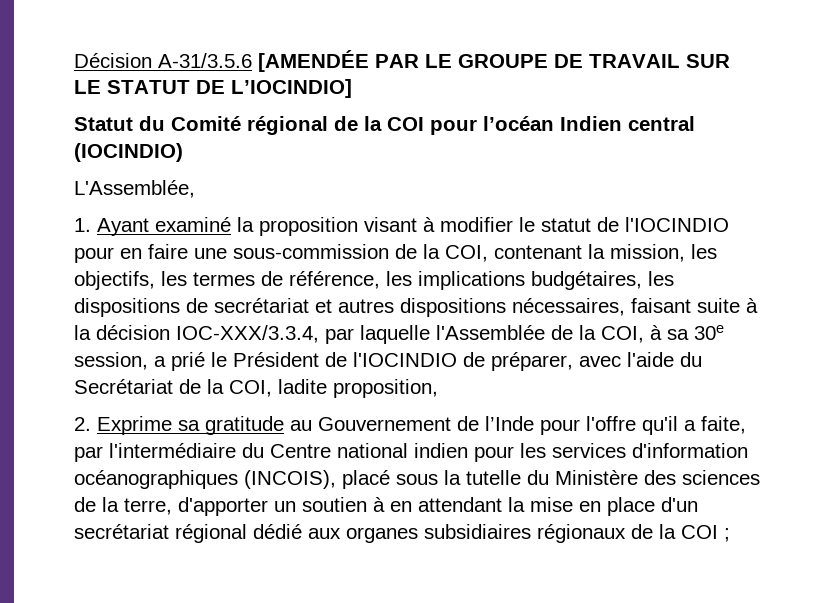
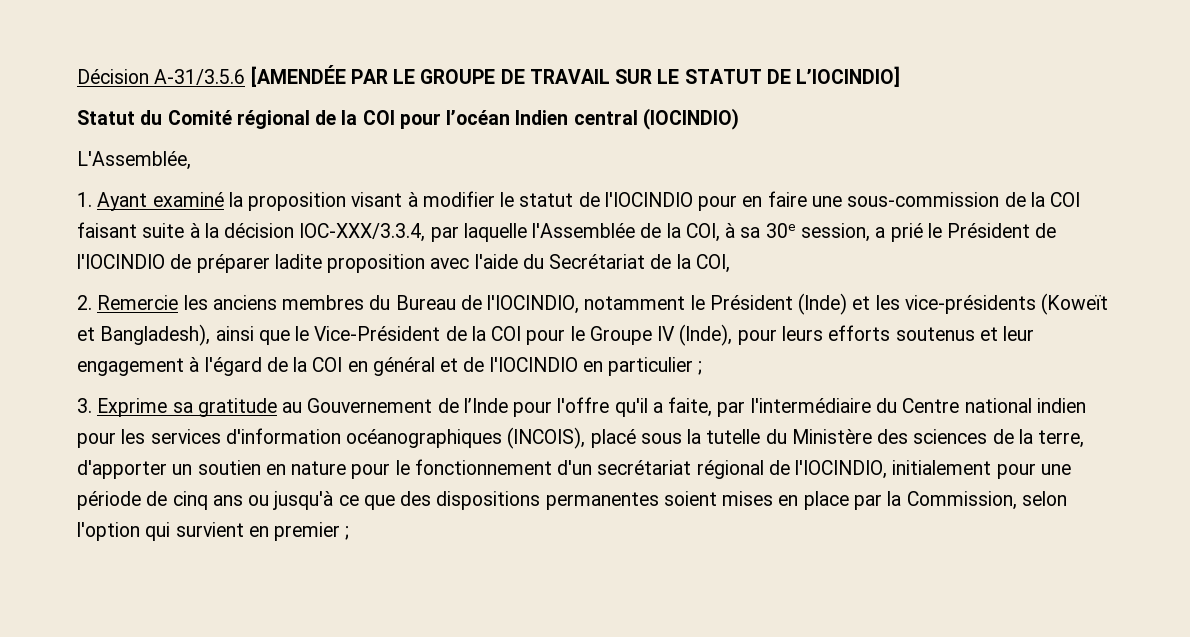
[445,244,717,262] [74,271,674,290] [74,298,625,317] COI, contenant la mission, les objectifs, les termes de référence, les implications budgétaires, les dispositions de secrétariat et autres dispositions nécessaires, -> [1050,192,1081,207] COI
[491,352,573,371] préparer, -> [196,254,426,273] préparer ladite proposition
[278,379,438,398] ladite proposition, -> (730, 263) none
(91, 424) none -> [97,293,1109,315] [77,324,1035,346] [77,357,703,376] [77,398,92,413] Remercie les anciens membres du Bureau de l'IOCINDIO, notamment le Président (Inde) et les vice-présidents (Koweït et Bangladesh), ainsi que le Vice-Président de la COI pour le Groupe IV (Inde), pour leurs efforts soutenus et leur engagement à l'égard de la COI en général et de l'IOCINDIO en particulier ; // 3.
[373,497,698,516] [74,524,718,543] à en attendant la mise en place d'un secrétariat régional dédié aux organes subsidiaires régionaux de la COI -> [265,459,1071,479] [77,491,1067,510] [77,522,341,541] en nature pour le fonctionnement d'un secrétariat régional de l'IOCINDIO, initialement pour une période de cinq ans ou jusqu'à ce que des dispositions permanentes soient mises en place par la Commission, selon l'option qui survient en premier

